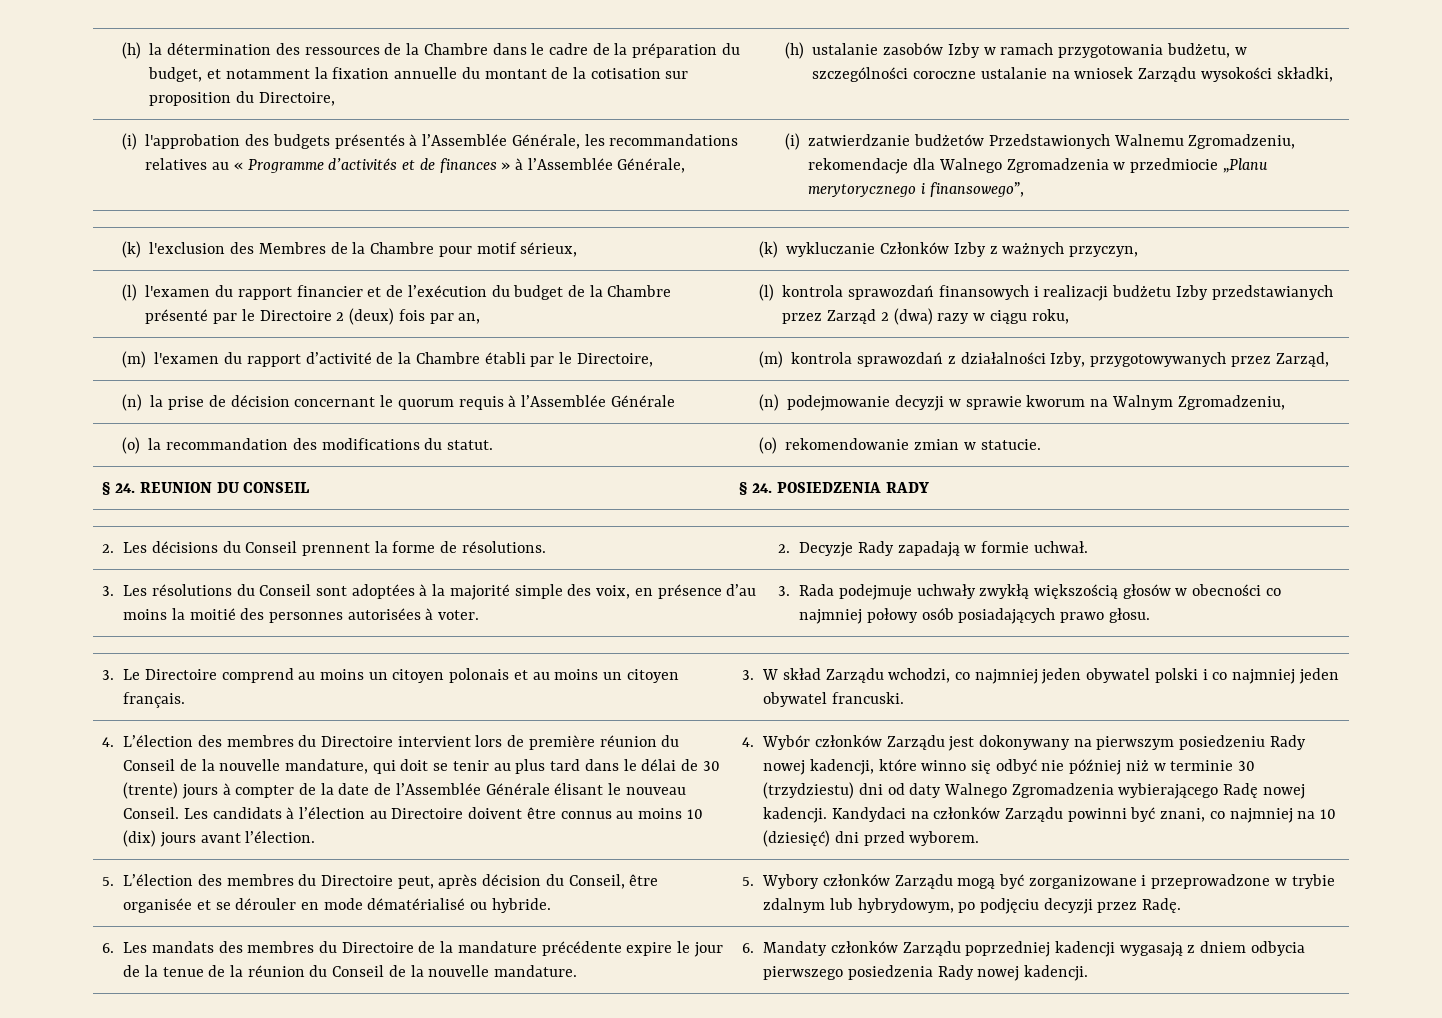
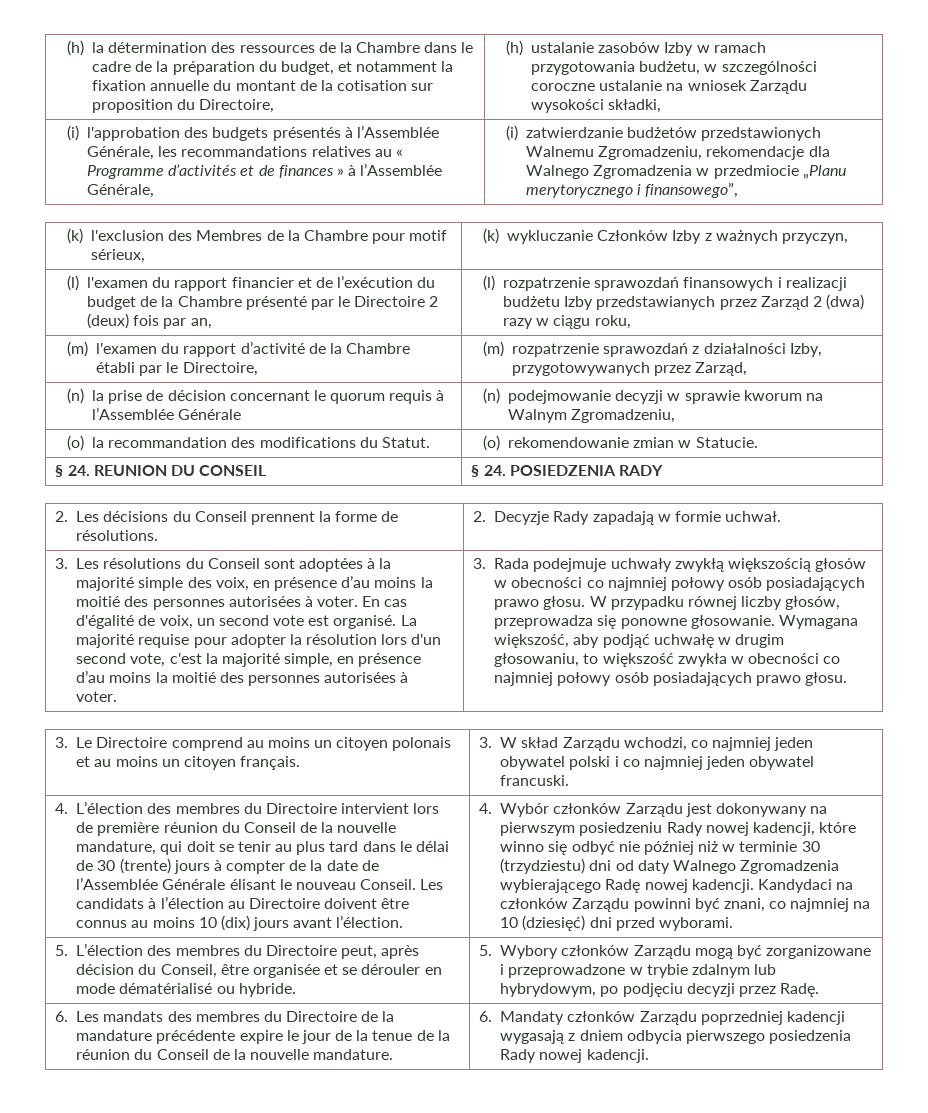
[988,134,1110,149] Przedstawionych -> [701,127,822,141] przedstawionych
[782,285,844,297] kontrola -> [502,277,590,291] rozpatrzenie
[791,352,853,364] kontrola -> [511,343,599,357] rozpatrzenie
[447,440,494,450] statut. -> [381,437,430,448] Statut.
[980,439,1041,450] statucie. -> [695,437,758,448] Statucie.
(480, 615) none -> [362,596,408,607] [76,615,417,629] [76,634,442,648] [76,653,422,667] [76,670,409,686] [76,691,118,702] En cas d'égalité de voix, un second vote est organisé. La majorité requise pour adopter la résolution lors d'un second vote, c'est la majorité simple, en présence d’au moins la moitié des personnes autorisées à voter.
(1150, 615) none -> [589,596,841,610] [494,615,858,629] [494,634,785,648] [494,653,841,667] [494,672,848,686] W przypadku równej liczby głosów, przeprowadza się ponowne głosowanie. Wymagana większość, aby podjąć uchwałę w drugim głosowaniu, to większość zwykła w obecności co najmniej połowy osób posiadających prawo głosu.
[909,831,980,846] wyborem. -> [658,917,733,931] wyborami.

